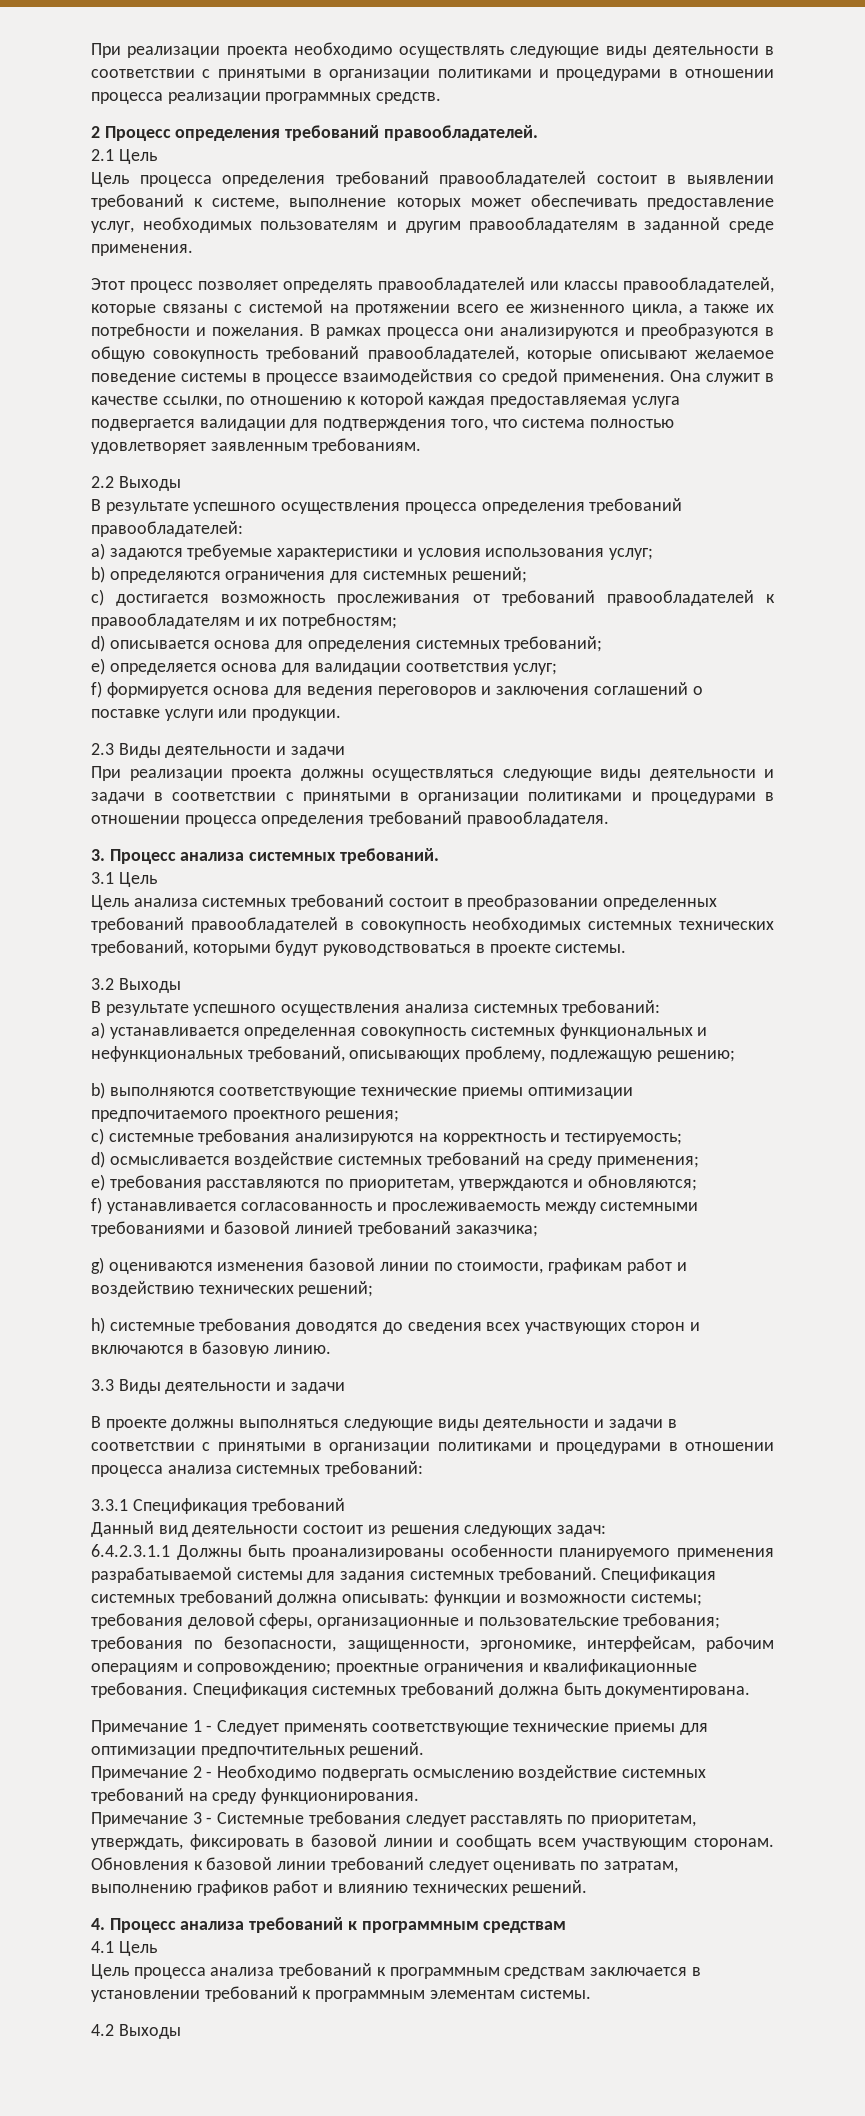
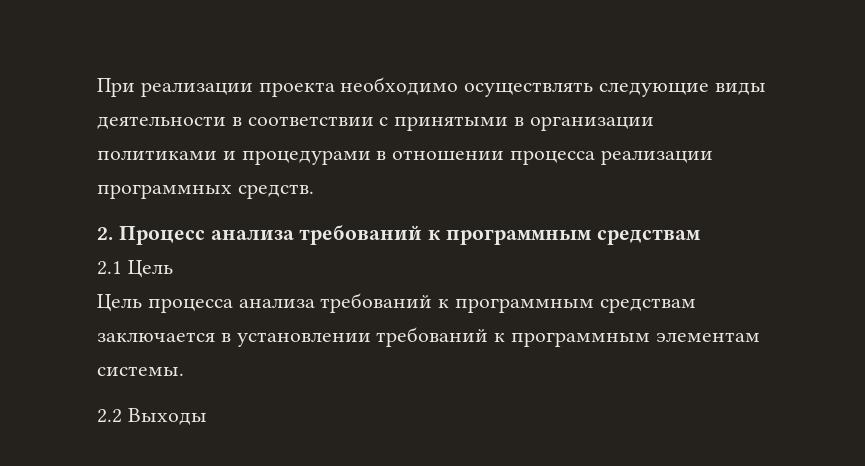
[91,125,538,141] [91,149,157,164] [91,171,774,187] [91,194,774,210] [91,217,774,233] [91,244,193,256] [91,277,774,293] [91,300,774,316] [91,323,774,339] [91,346,775,362] [91,369,775,385] [91,392,680,408] [91,419,675,431] [91,438,422,454] [91,476,181,491] [91,498,683,514] [91,521,243,537] [91,543,654,560] [91,566,527,583] [91,589,775,606] [91,613,398,629] [91,635,603,652] [91,658,558,675] [91,681,703,698] [91,709,342,721] [91,743,345,758] [91,766,774,781] [91,792,774,804] [91,811,609,827] [91,848,439,864] [91,872,157,887] [91,894,718,910] [91,917,774,933] [91,940,627,956] [91,978,181,993] [91,1000,661,1016] [91,1022,708,1039] [91,1046,735,1062] [91,1082,633,1099] [91,1110,400,1122] [91,1128,683,1145] [91,1151,700,1168] [91,1174,698,1191] [91,1197,699,1214] [91,1221,538,1237] [91,1257,687,1274] [91,1281,374,1297] [91,1317,700,1334] [91,1341,332,1357] [91,1379,345,1394] [91,1416,677,1431] [91,1442,774,1454] [91,1461,424,1477] [91,1498,346,1514] [91,1521,607,1537] [91,1544,774,1560] [91,1567,717,1583] [91,1590,703,1606] [91,1613,721,1629] [91,1636,774,1652] [91,1659,698,1675] [91,1682,751,1698] [91,1720,708,1735] [91,1742,425,1758] [91,1765,707,1781] [91,1788,420,1804] [91,1811,696,1827] [91,1834,775,1850] [91,1857,678,1873] [91,1880,588,1896] [91,1918,105,1930] 2 Процесс определения требований правообладателей. // 2.1 Цель // Цель процесса определения требований правообладателей состоит в выявлении требований к системе, выполнение которых может обеспечивать предоставление услуг, необходимых пользователям и другим правообладателям в заданной среде применения. // Этот процесс позволяет определять правообладателей или классы правообладателей, которые связаны с системой на протяжении всего ее жизненного цикла, а также их потребности и пожелания. В рамках процесса они анализируются и преобразуются в общую совокупность требований правообладателей, которые описывают желаемое поведение системы в процессе взаимодействия со средой применения. Она служит в качестве ссылки, по отношению к которой каждая предоставляемая услуга подвергается валидации для подтверждения того, что система полностью удовлетворяет заявленным требованиям. // 2.2 Выходы // В результате успешного осуществления процесса определения требований правообладателей: // a) задаются требуемые характеристики и условия использования услуг; // b) определяются ограничения для системных решений; // c) достигается возможность прослеживания от требований правообладателей к правообладателям и их потребностям; // d) описывается основа для определения системных требований; // e) определяется основа для валидации соответствия услуг; // f) формируется основа для ведения переговоров и заключения соглашений о поставке услуги или продукции. // 2.3 Виды деятельности и задачи // При реализации проекта должны осуществляться следующие виды деятельности и задачи в соответствии с принятыми в организации политиками и процедурами в отношении процесса определения требований правообладателя. // 3. Процесс анализа системных требований. // 3.1 Цель // Цель анализа системных требований состоит в преобразовании определенных требований правообладателей в совокупность необходимых системных технических требований, которыми будут руководствоваться в проекте системы. // 3.2 Выходы // В результате успешного осуществления анализа системных требований: // a) устанавливается определенная совокупность системных функциональных и нефункциональных требований, описывающих проблему, подлежащую решению; // b) выполняются соответствующие технические приемы оптимизации предпочитаемого проектного решения; // c) системные требования анализируются на корректность и тестируемость; // d) осмысливается воздействие системных требований на среду применения; // e) требования расставляются по приоритетам, утверждаются и обновляются; // f) устанавливается согласованность и прослеживаемость между системными требованиями и базовой линией требований заказчика; // g) оцениваются изменения базовой линии по стоимости, графикам работ и воздействию технических решений; // h) системные требования доводятся до сведения всех участвующих сторон и включаются в базовую линию. // 3.3 Виды деятельности и задачи // В проекте должны выполняться следующие виды деятельности и задачи в соответствии с принятыми в организации политиками и процедурами в отношении процесса анализа системных требований: // 3.3.1 Спецификация требований // Данный вид деятельности состоит из решения следующих задач: // 6.4.2.3.1.1 Должны быть проанализированы особенности планируемого применения разрабатываемой системы для задания системных требований. Спецификация системных требований должна описывать: функции и возможности системы; требования деловой сферы, организационные и пользовательские требования; требования по безопасности, защищенности, эргономике, интерфейсам, рабочим операциям и сопровождению; проектные ограничения и квалификационные требования. Спецификация системных требований должна быть документирована. // Примечание 1 - Следует применять соответствующие технические приемы для оптимизации предпочтительных решений. // Примечание 2 - Необходимо подвергать осмыслению воздействие системных требований на среду функционирования. // Примечание 3 - Системные требования следует расставлять по приоритетам, утверждать, фиксировать в базовой линии и сообщать всем участвующим сторонам. Обновления к базовой линии требований следует оценивать по затратам, выполнению графиков работ и влиянию технических решений. // 4. -> [97,227,113,240] 2.
[91,1941,114,1953] 4.1 -> [97,261,122,275] 2.1
[91,2024,114,2036] 4.2 -> [97,409,122,423] 2.2

